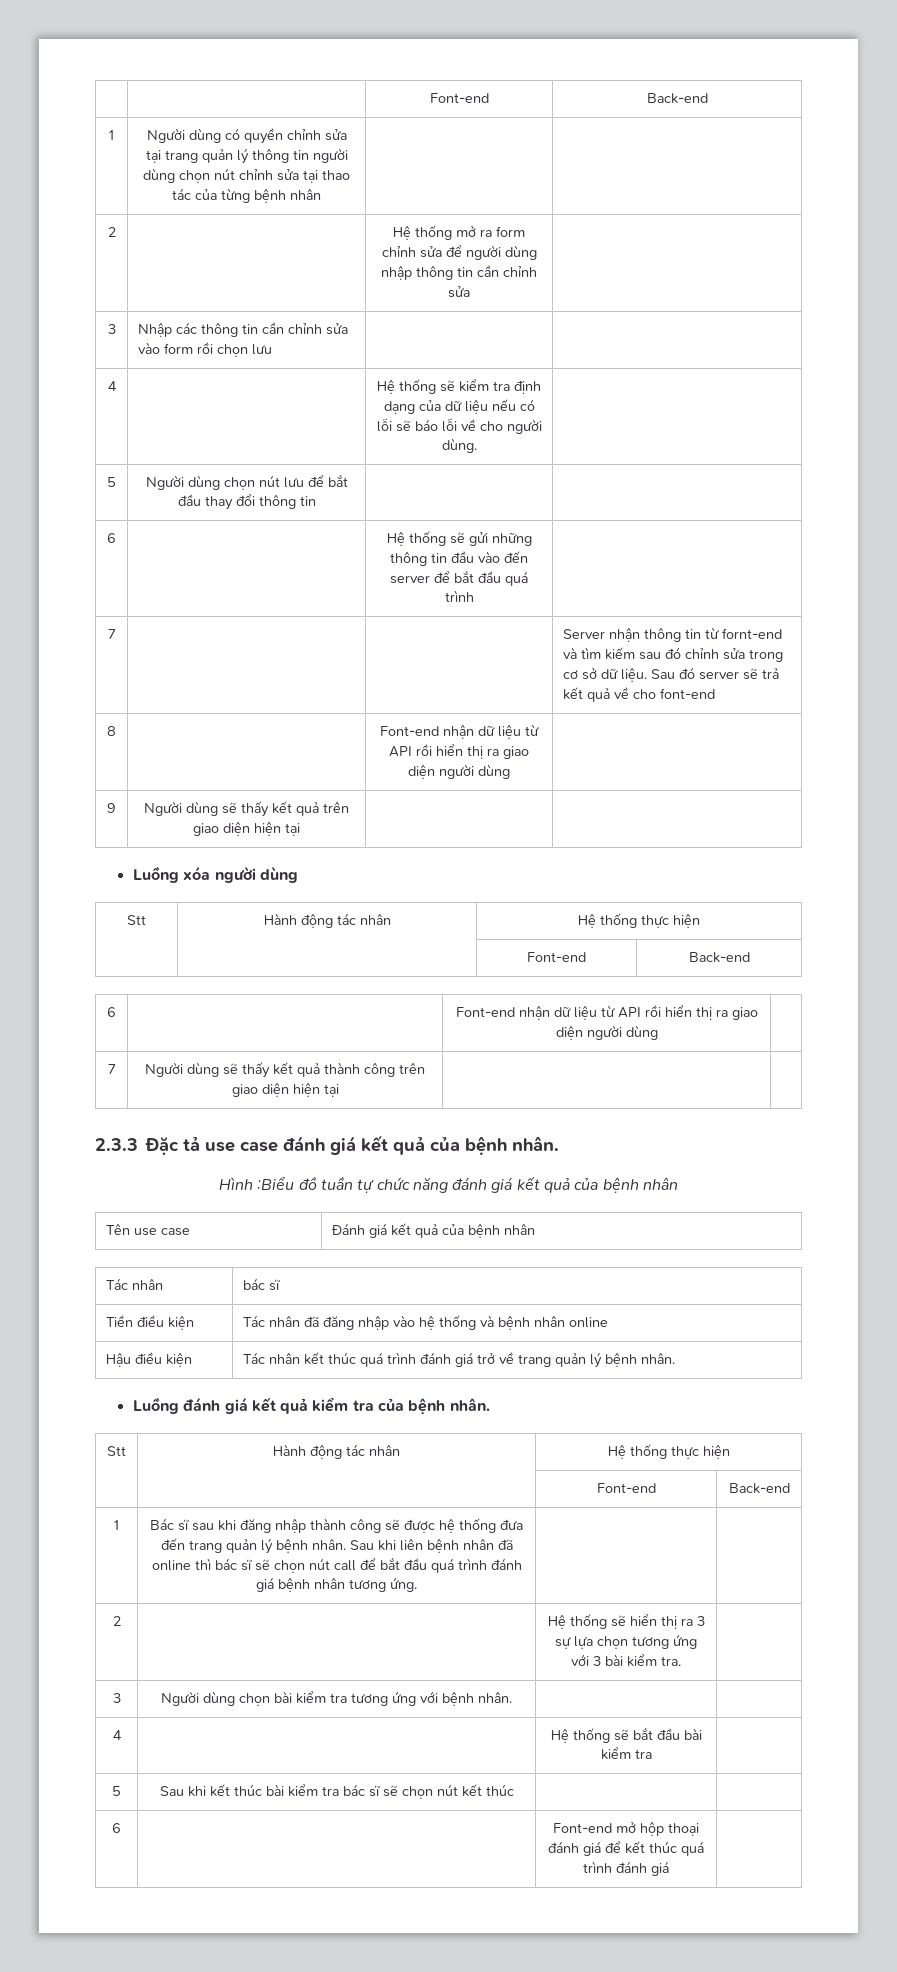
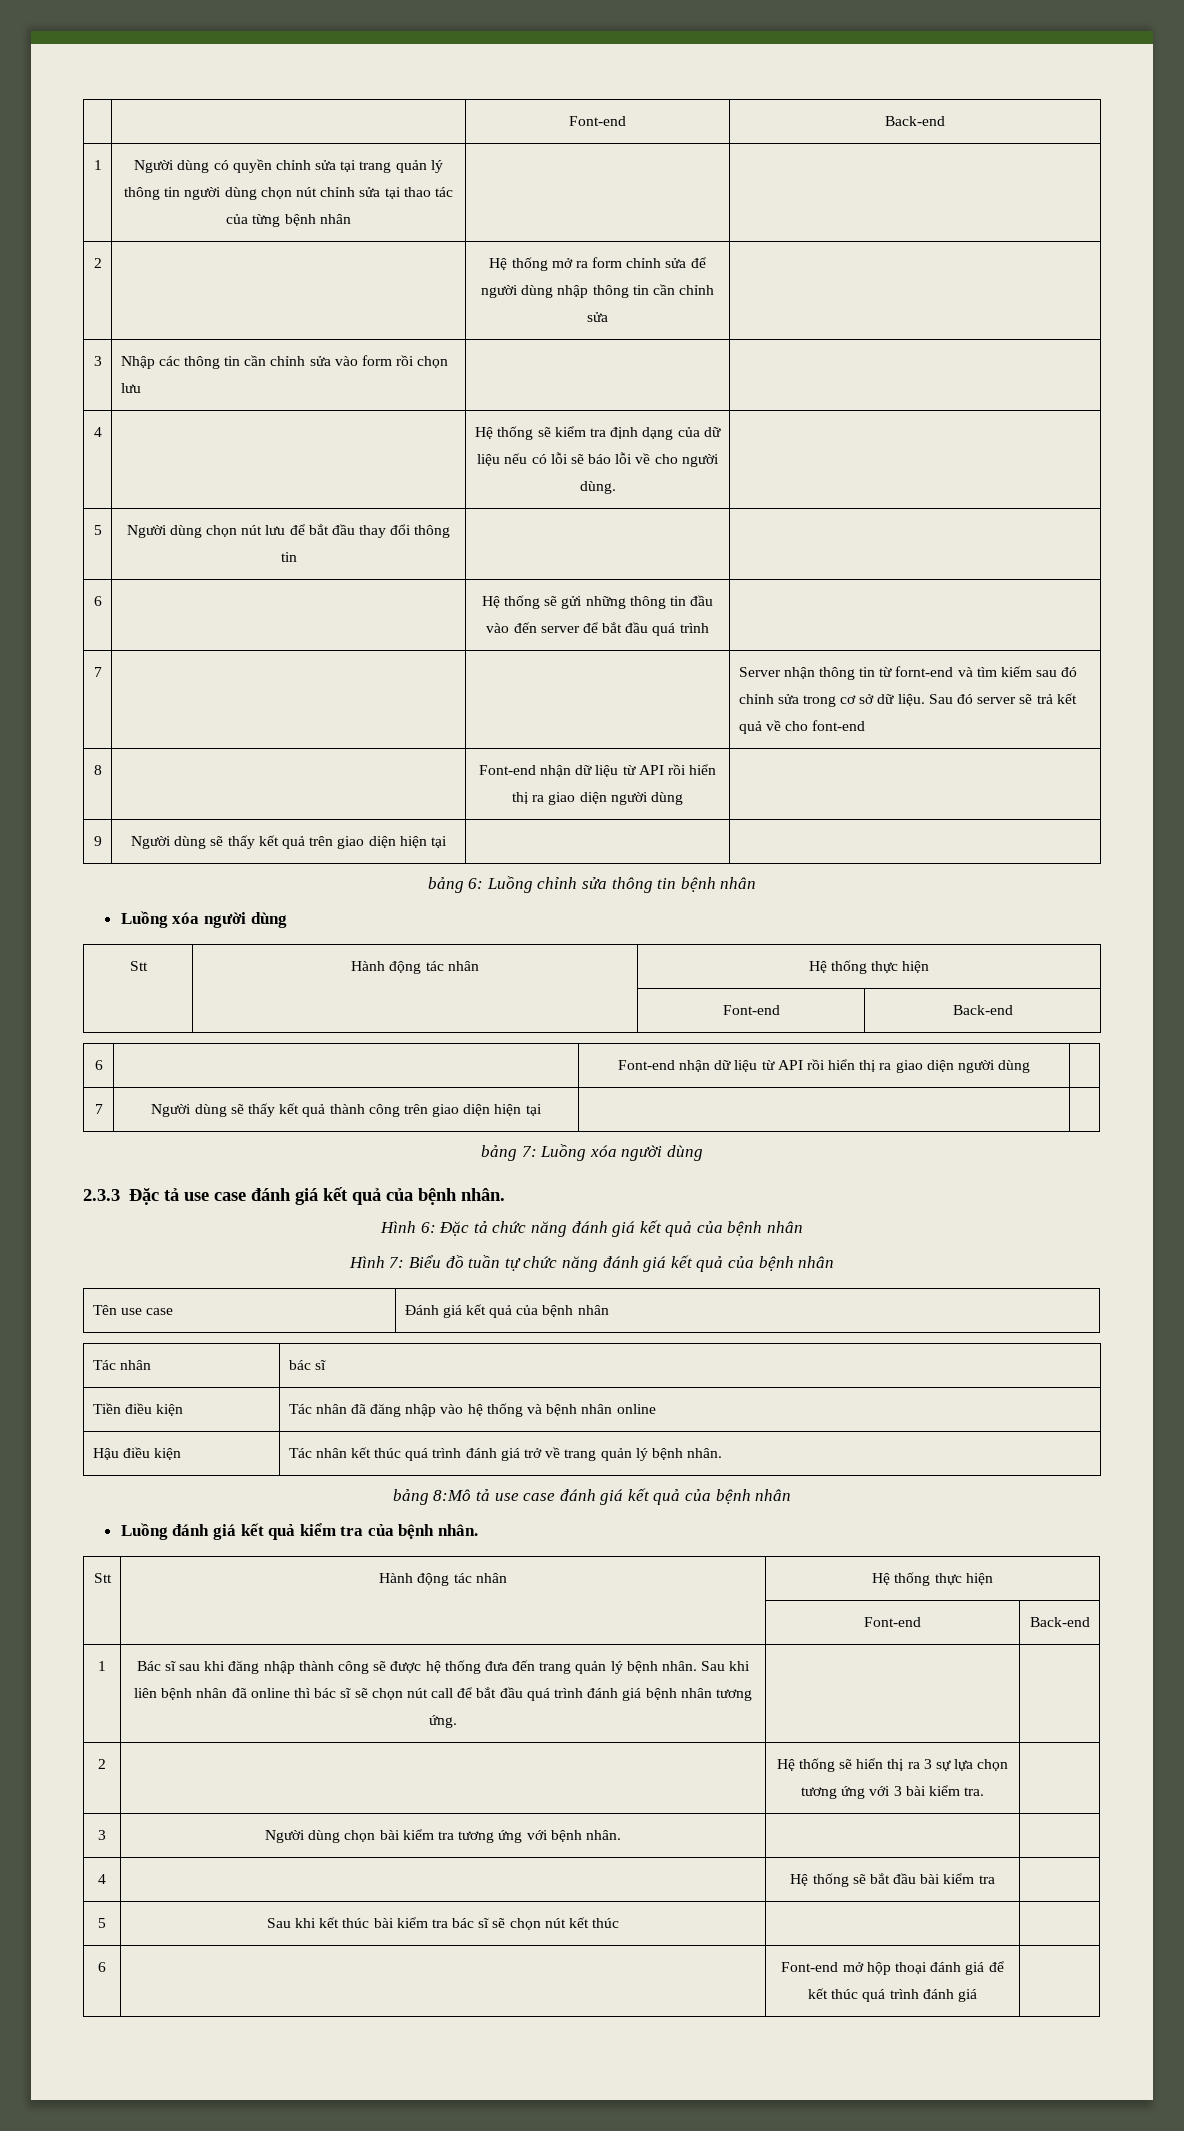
(300, 829) none -> [427,876,757,893] // bảng 6: Luồng chỉnh sửa thông tin bệnh nhân
(339, 1090) none -> [481,1144,703,1161] // bảng 7: Luồng xóa người dùng
[257,1177,295,1190] :Biểu -> [420,1220,804,1237] [348,1255,442,1268] 6: Đặc tả chức năng đánh giá kết quả của bệnh nhân // Hình 7: Biểu
(676, 1358) none -> [392,1488,792,1505] // bảng 8:Mô tả use case đánh giá kết quả của bệnh nhân

